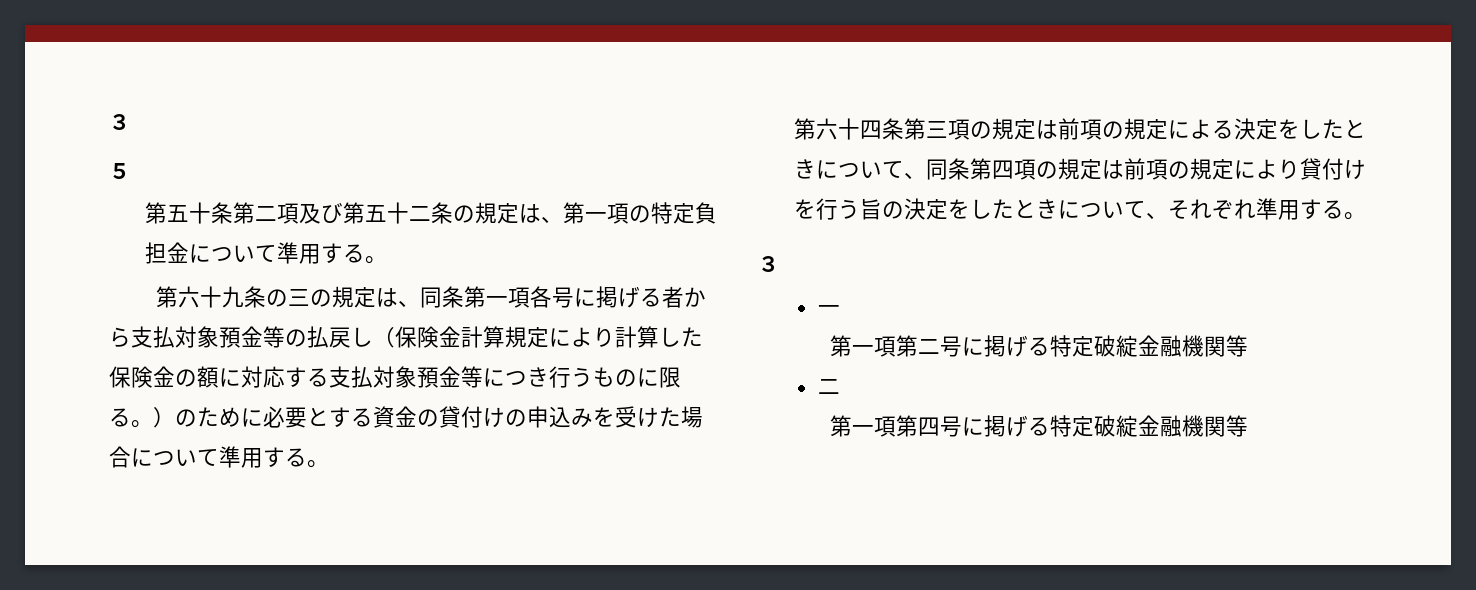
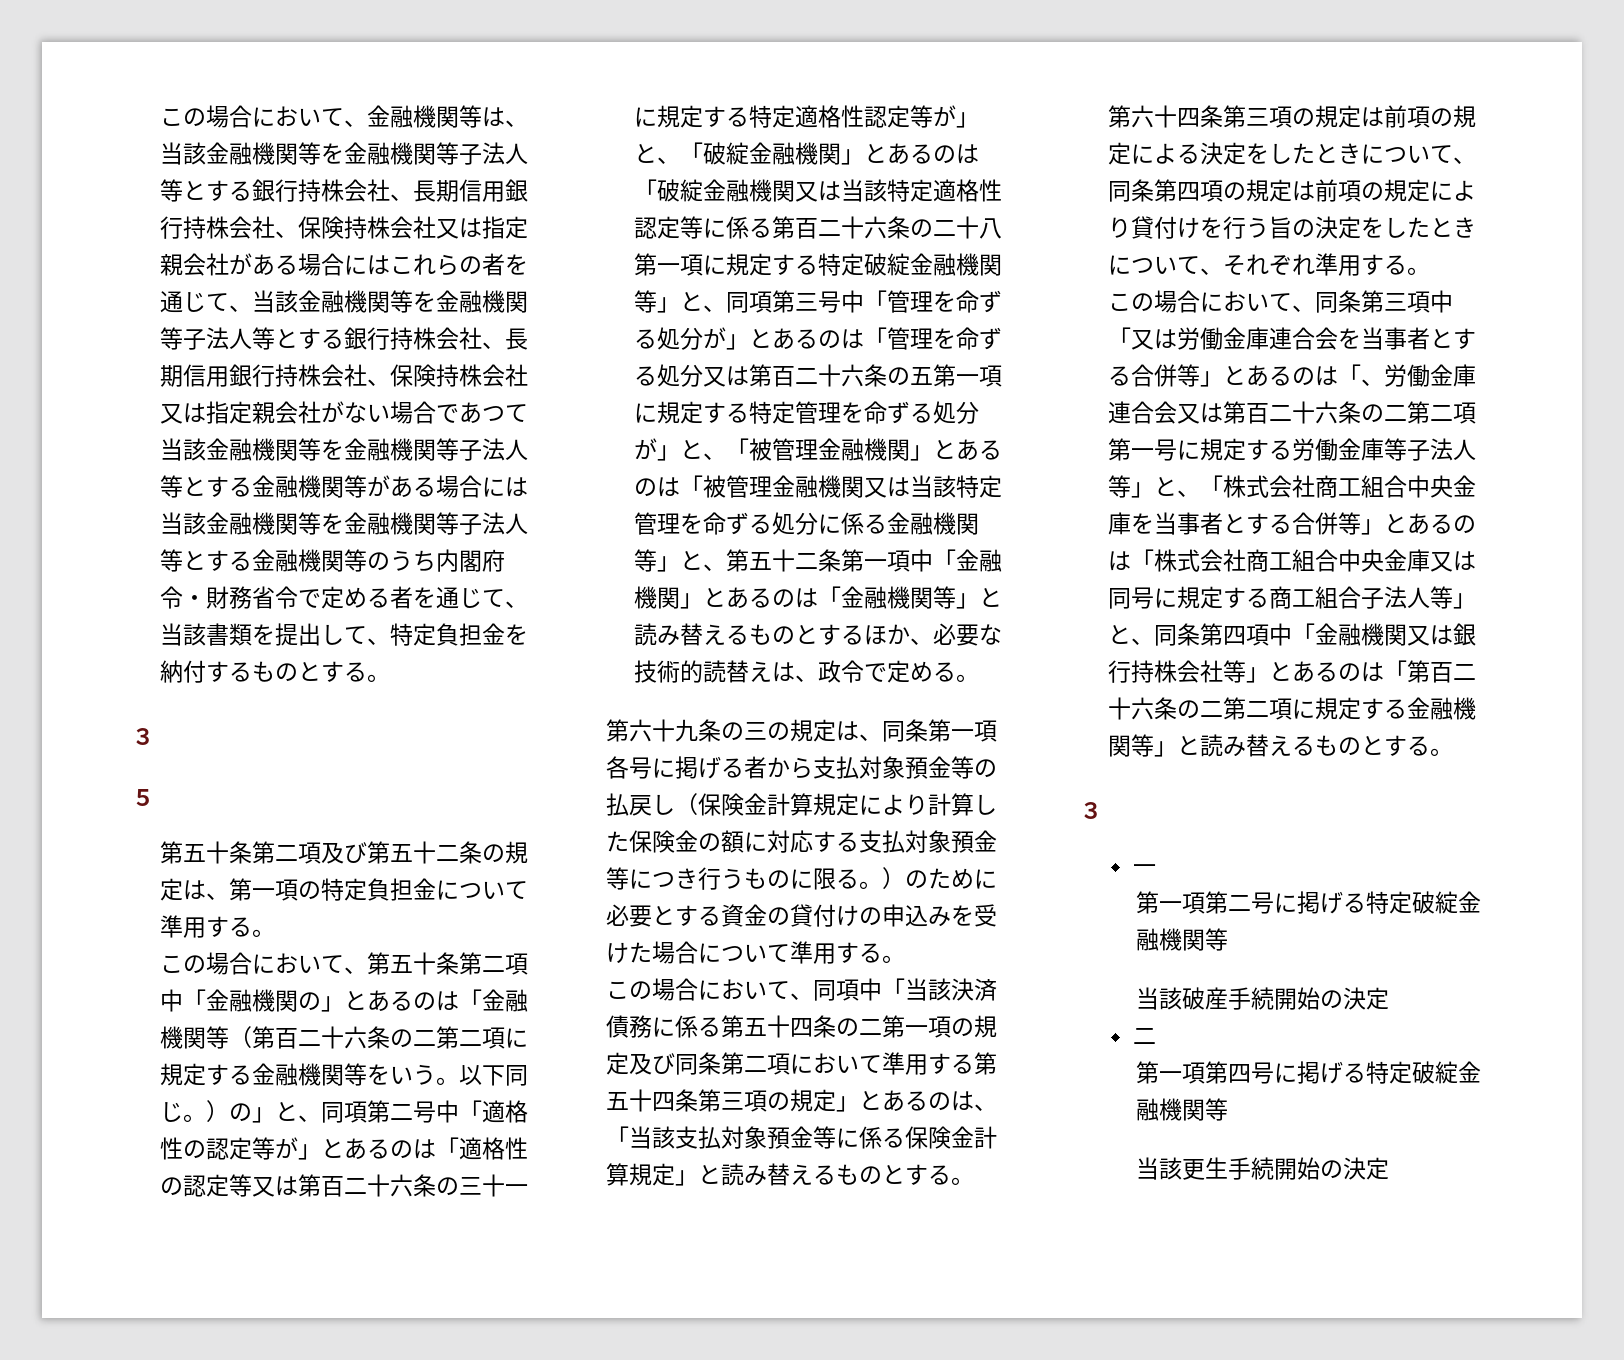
(109, 122) none -> [159,105,528,128] [159,142,528,165] [159,179,528,202] [159,216,528,239] [159,253,528,276] [159,290,528,313] [159,327,528,350] [159,364,528,387] [159,401,528,424] [159,438,528,461] [159,475,528,498] [159,512,528,535] [159,549,505,572] [159,586,528,609] [159,623,528,646] [159,660,390,683] この場合において、金融機関等は、当該金融機関等を金融機関等子法人等とする銀行持株会社、長期信用銀行持株会社、保険持株会社又は指定親会社がある場合にはこれらの者を通じて、当該金融機関等を金融機関等子法人等とする銀行持株会社、長期信用銀行持株会社、保険持株会社又は指定親会社がない場合であつて当該金融機関等を金融機関等子法人等とする金融機関等がある場合には当該金融機関等を金融機関等子法人等とする金融機関等のうち内閣府令・財務省令で定める者を通じて、当該書類を提出して、特定負担金を納付するものとする。 //
(387, 260) none -> [159,952,528,975] [159,989,528,1012] [159,1026,528,1049] [159,1063,528,1086] [159,1100,528,1123] [159,1137,528,1160] [159,1174,528,1197] [633,105,979,128] [633,142,979,165] [633,179,1002,202] [633,216,1002,239] [633,253,1002,276] [633,290,1002,313] [633,327,1002,350] [633,364,1002,387] [633,401,979,424] [633,438,1002,461] [633,475,1002,498] [633,512,979,535] [633,549,1002,572] [633,586,1002,609] [633,623,1002,646] [633,660,979,683] // この場合において、第五十条第二項中「金融機関の」とあるのは「金融機関等（第百二十六条の二第二項に規定する金融機関等をいう。以下同じ。）の」と、同項第二号中「適格性の認定等が」とあるのは「適格性の認定等又は第百二十六条の三十一に規定する特定適格性認定等が」と、「破綻金融機関」とあるのは「破綻金融機関又は当該特定適格性認定等に係る第百二十六条の二十八第一項に規定する特定破綻金融機関等」と、同項第三号中「管理を命ずる処分が」とあるのは「管理を命ずる処分又は第百二十六条の五第一項に規定する特定管理を命ずる処分が」と、「被管理金融機関」とあるのは「被管理金融機関又は当該特定管理を命ずる処分に係る金融機関等」と、第五十二条第一項中「金融機関」とあるのは「金融機関等」と読み替えるものとするほか、必要な技術的読替えは、政令で定める。
(329, 464) none -> [606,978,997,1001] [606,1015,997,1038] [606,1052,997,1075] [606,1089,997,1112] [606,1126,997,1149] [606,1163,974,1186] // この場合において、同項中「当該決済債務に係る第五十四条の二第一項の規定及び同条第二項において準用する第五十四条第三項の規定」とあるのは、「当該支払対象預金等に係る保険金計算規定」と読み替えるものとする。
(1366, 216) none -> [1107,290,1453,313] [1107,327,1476,350] [1107,364,1476,387] [1107,401,1476,424] [1107,438,1476,461] [1107,475,1476,498] [1107,512,1476,535] [1107,549,1476,572] [1107,586,1476,609] [1107,623,1476,646] [1107,660,1476,683] [1107,697,1476,720] [1107,734,1453,757] // この場合において、同条第三項中「又は労働金庫連合会を当事者とする合併等」とあるのは「、労働金庫連合会又は第百二十六条の二第二項第一号に規定する労働金庫等子法人等」と、「株式会社商工組合中央金庫を当事者とする合併等」とあるのは「株式会社商工組合中央金庫又は同号に規定する商工組合子法人等」と、同条第四項中「金融機関又は銀行持株会社等」とあるのは「第百二十六条の二第二項に規定する金融機関等」と読み替えるものとする。
(1248, 346) none -> [1135,987,1389,1010] // 当該破産手続開始の決定
(1248, 426) none -> [1135,1157,1389,1180] // 当該更生手続開始の決定

